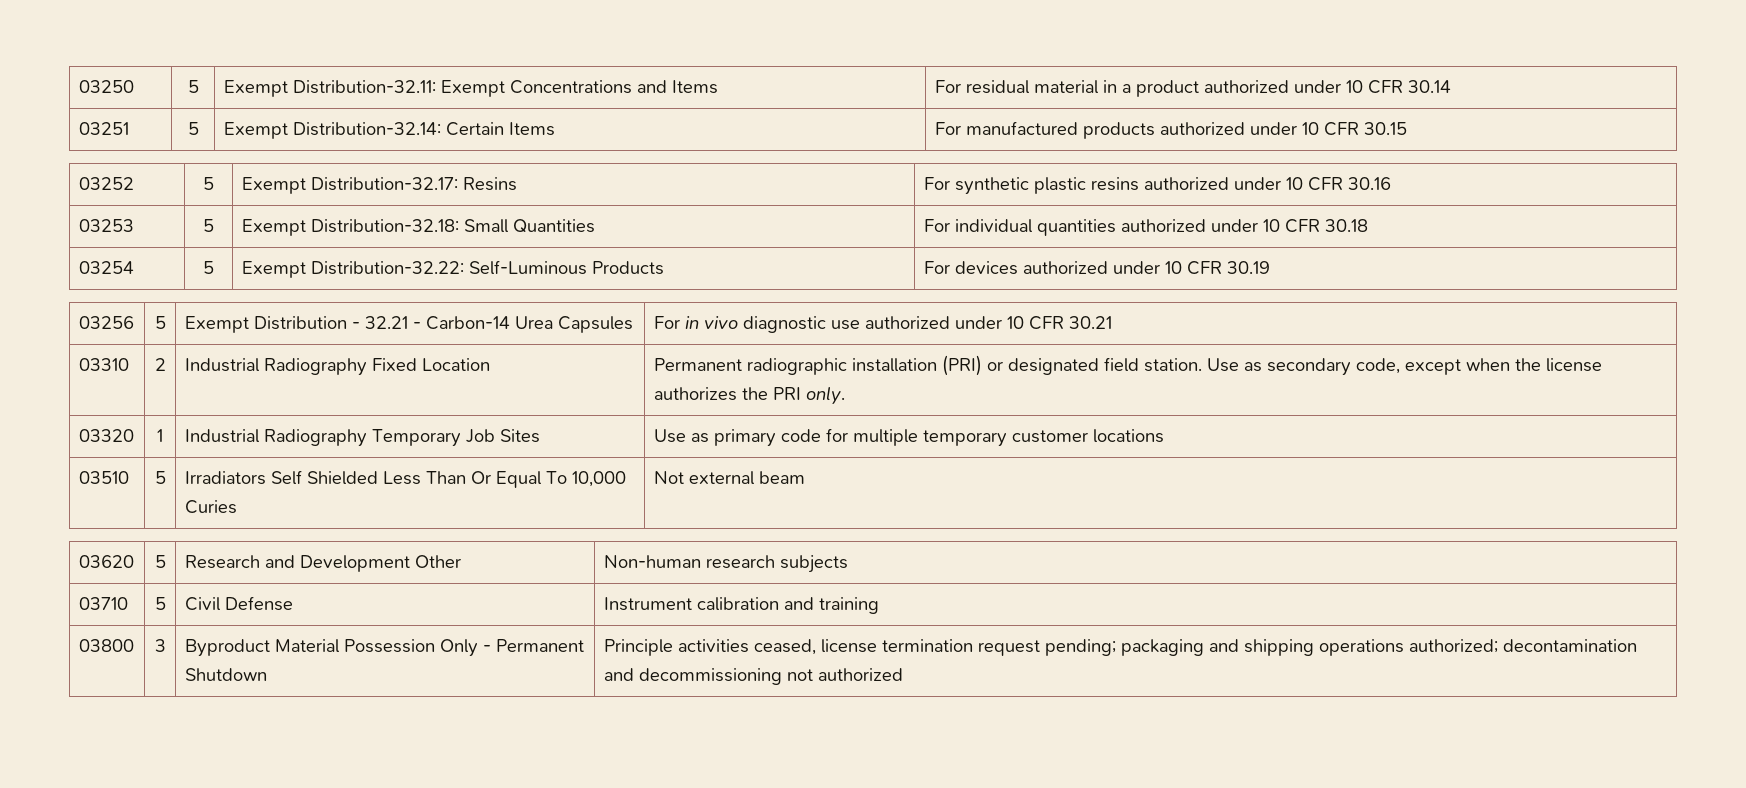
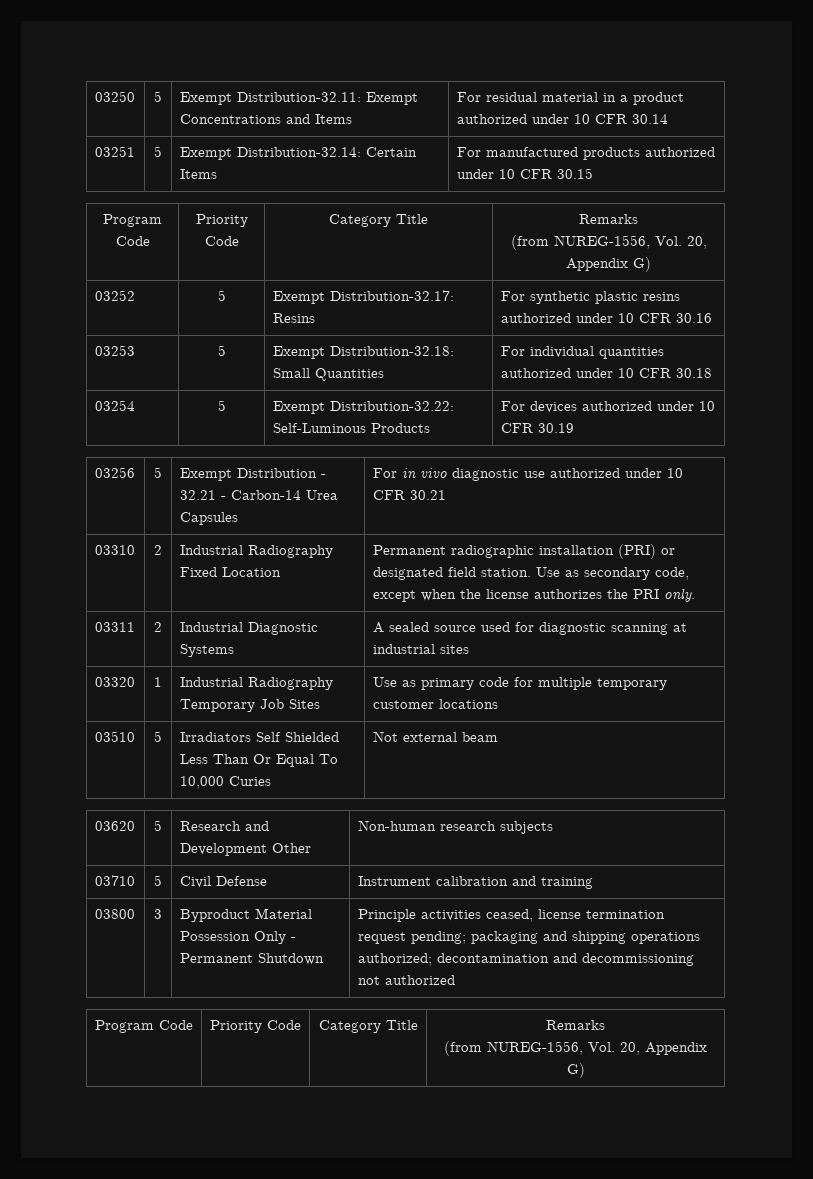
(1407, 128) none -> [103,214,162,227] [115,236,150,246] [195,214,248,227] [204,236,239,246] [329,214,428,227] [579,214,638,224] [510,235,707,250] [566,257,651,272] // Program Code | Priority Code | Category Title | Remarks // (from NUREG-1556, Vol. 20, Appendix G)
(845, 395) none -> [94,622,135,632] [154,622,162,632] [179,622,318,635] [179,644,234,657] [372,622,687,635] [372,644,469,654] // 03311 | 2 | Industrial Diagnostic Systems | A sealed source used for diagnostic scanning at industrial sites
(903, 674) none -> [95,1020,193,1033] [210,1020,301,1033] [318,1020,418,1033] [546,1020,605,1030] [444,1041,707,1056] [566,1063,585,1078] // Program Code | Priority Code | Category Title | Remarks // (from NUREG-1556, Vol. 20, Appendix G)

